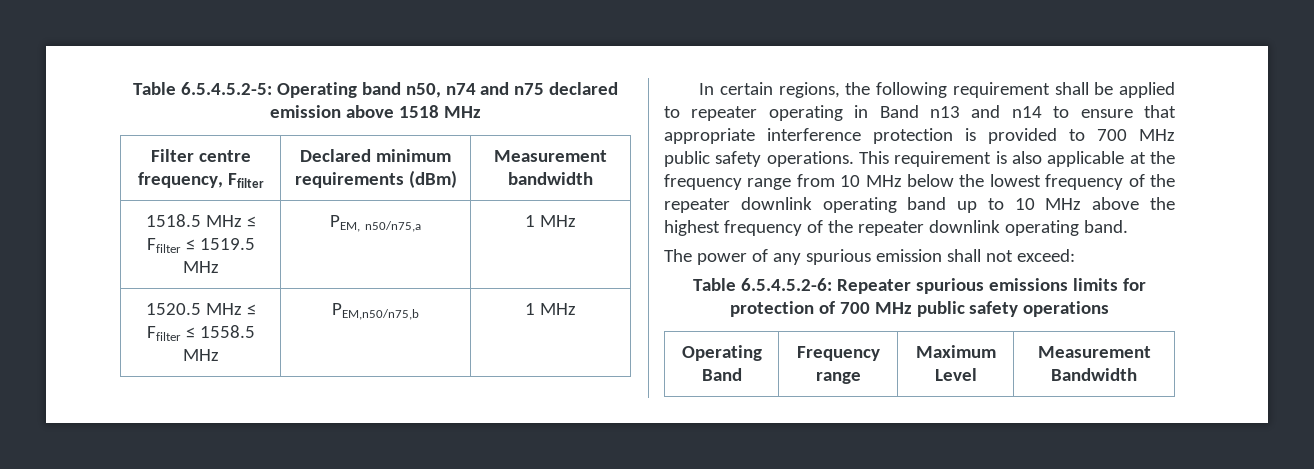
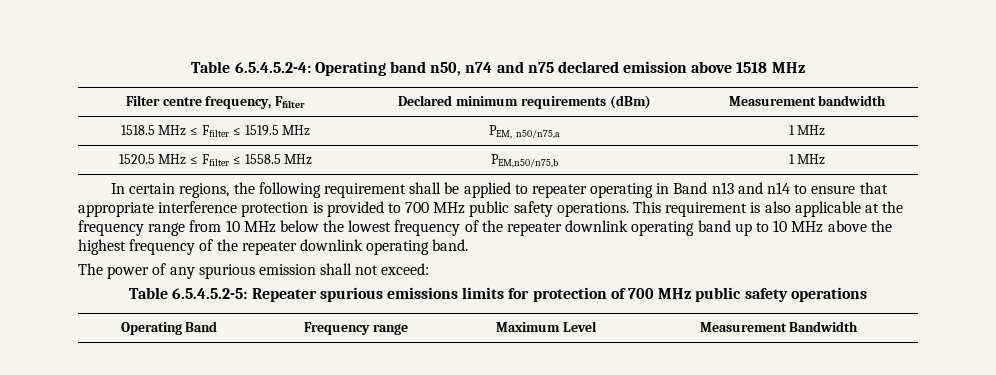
[132,82,272,95] Table 6.5.4.5.2-5: -> [191,61,311,73] Table 6.5.4.5.2-4:
[741,278,833,291] 6.5.4.5.2-6: -> [172,288,248,299] 6.5.4.5.2-5:

